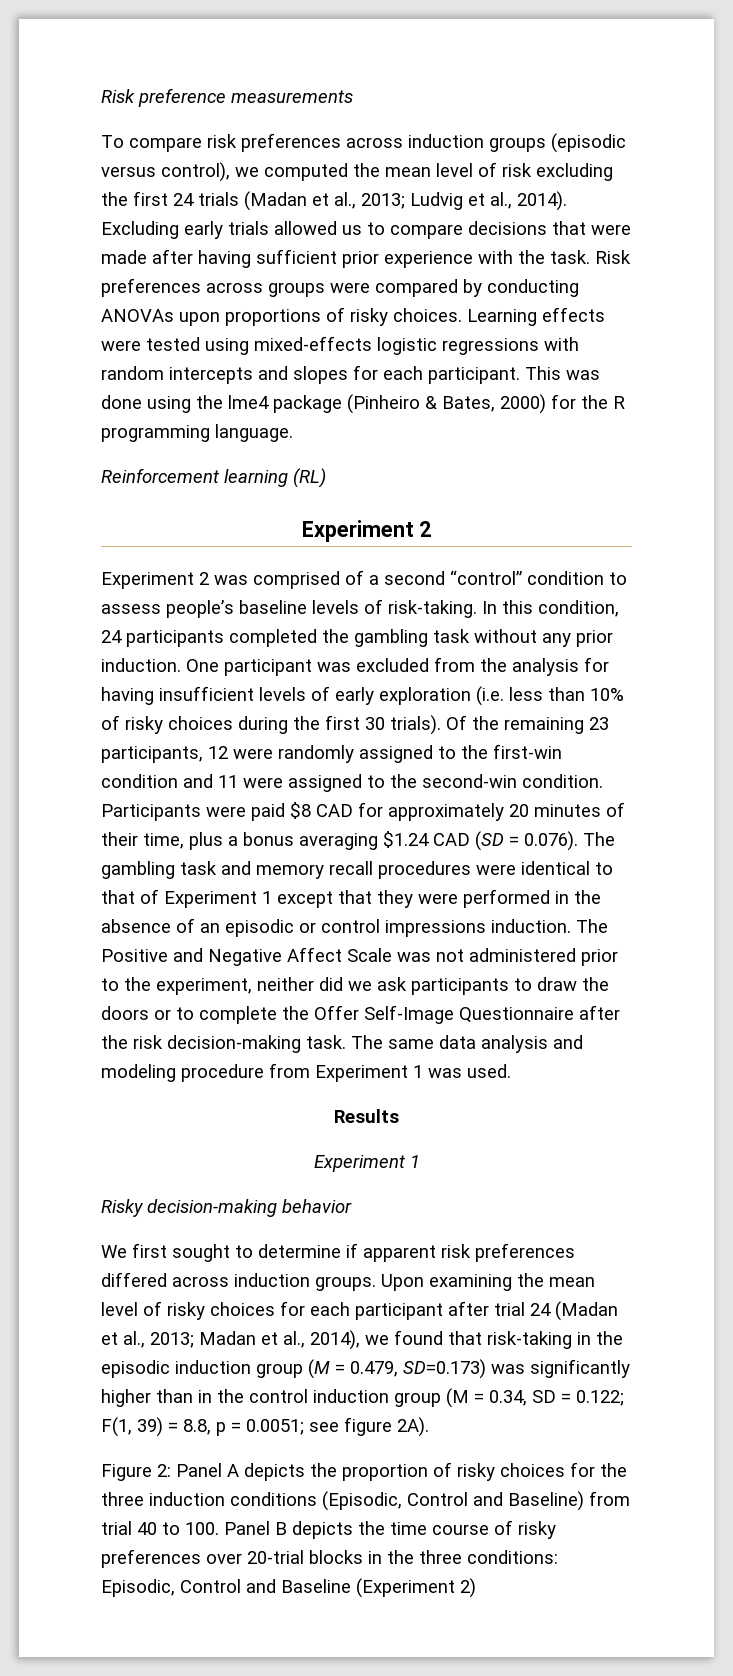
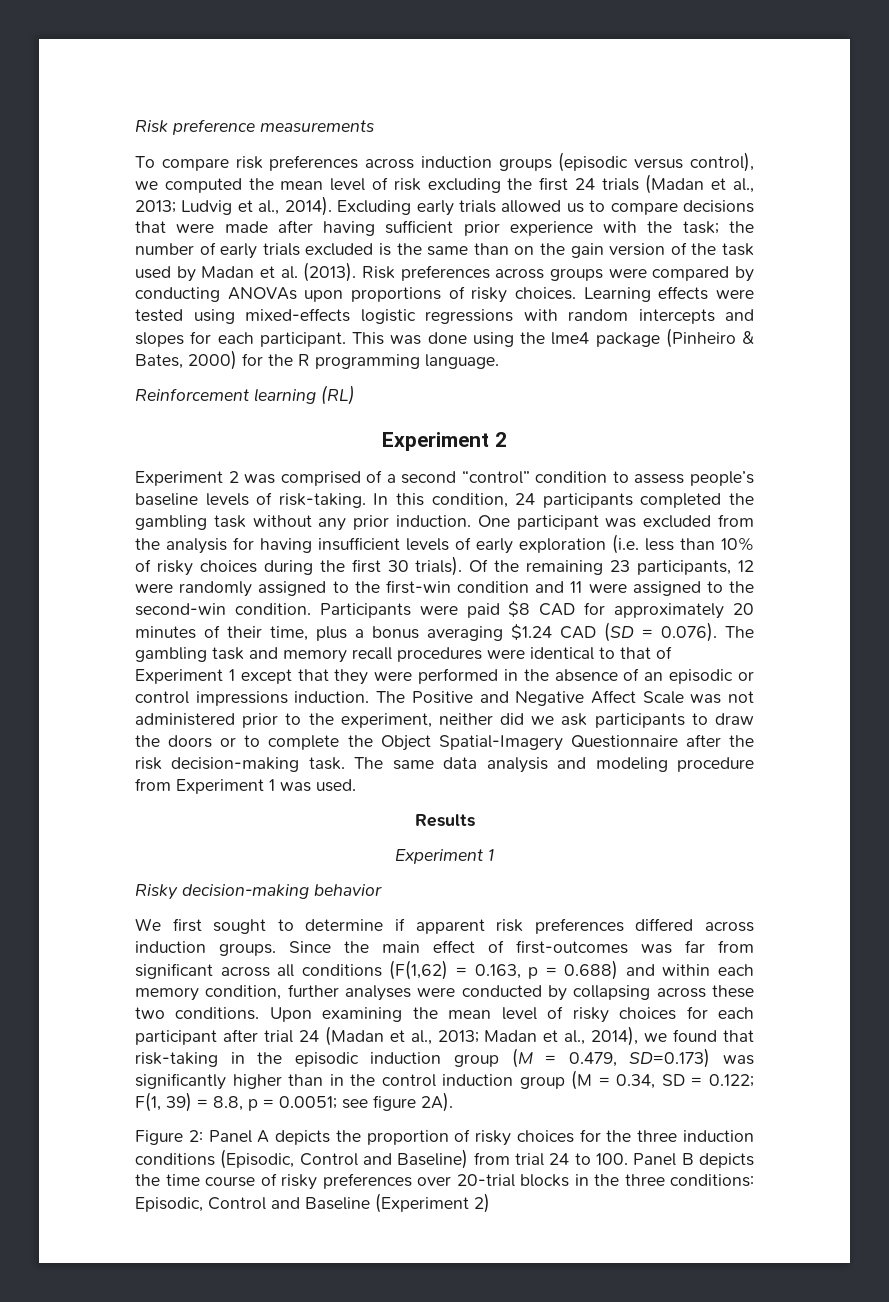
[550,250,590,264] task. -> [682,221,754,234] [135,242,755,259] [135,262,357,282] task; the number of early trials excluded is the same than on the gain version of the task used by Madan et al. (2013).
[314,1005,454,1024] Offer Self-Image -> [380,735,563,751] Object Spatial-Imagery
(376, 1283) none -> [289,940,754,954] [135,960,754,980] [135,984,754,1001] [135,1007,260,1020] Since the main effect of first-outcomes was far from significant across all conditions (F(1,62) = 0.163, p = 0.688) and within each memory condition, further analyses were conducted by collapsing across these two conditions.
[137,1522,157,1535] 40 -> [549,1153,570,1165] 24

